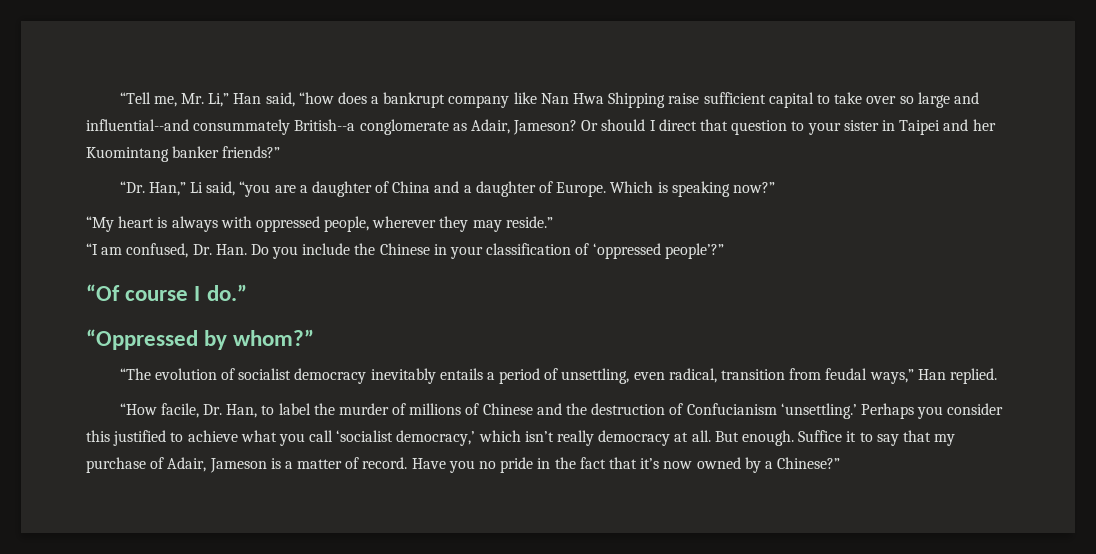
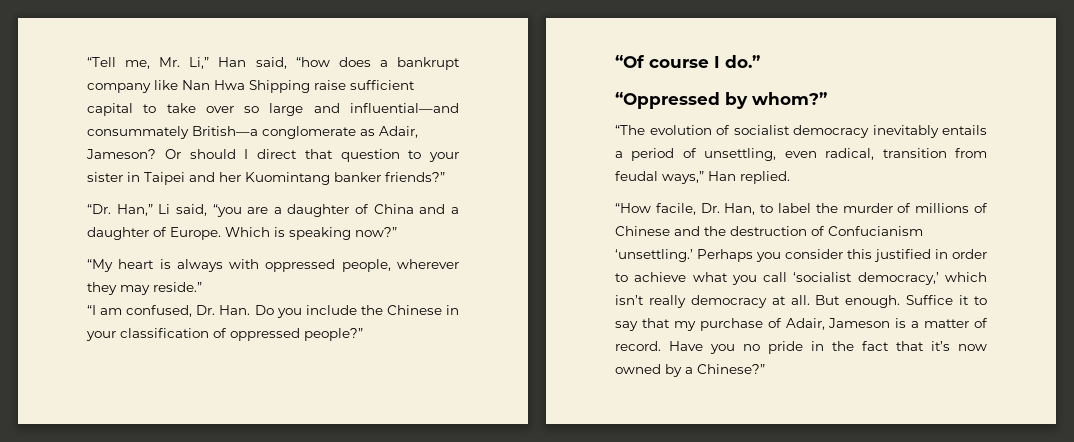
[86,119,356,135] influential--and consummately British--a -> [349,103,459,113] [87,126,258,139] influential—and consummately British—a
[592,243,724,259] ‘oppressed people’?” -> [230,328,363,341] oppressed people?”
(167, 438) none -> [935,249,987,259] in order

